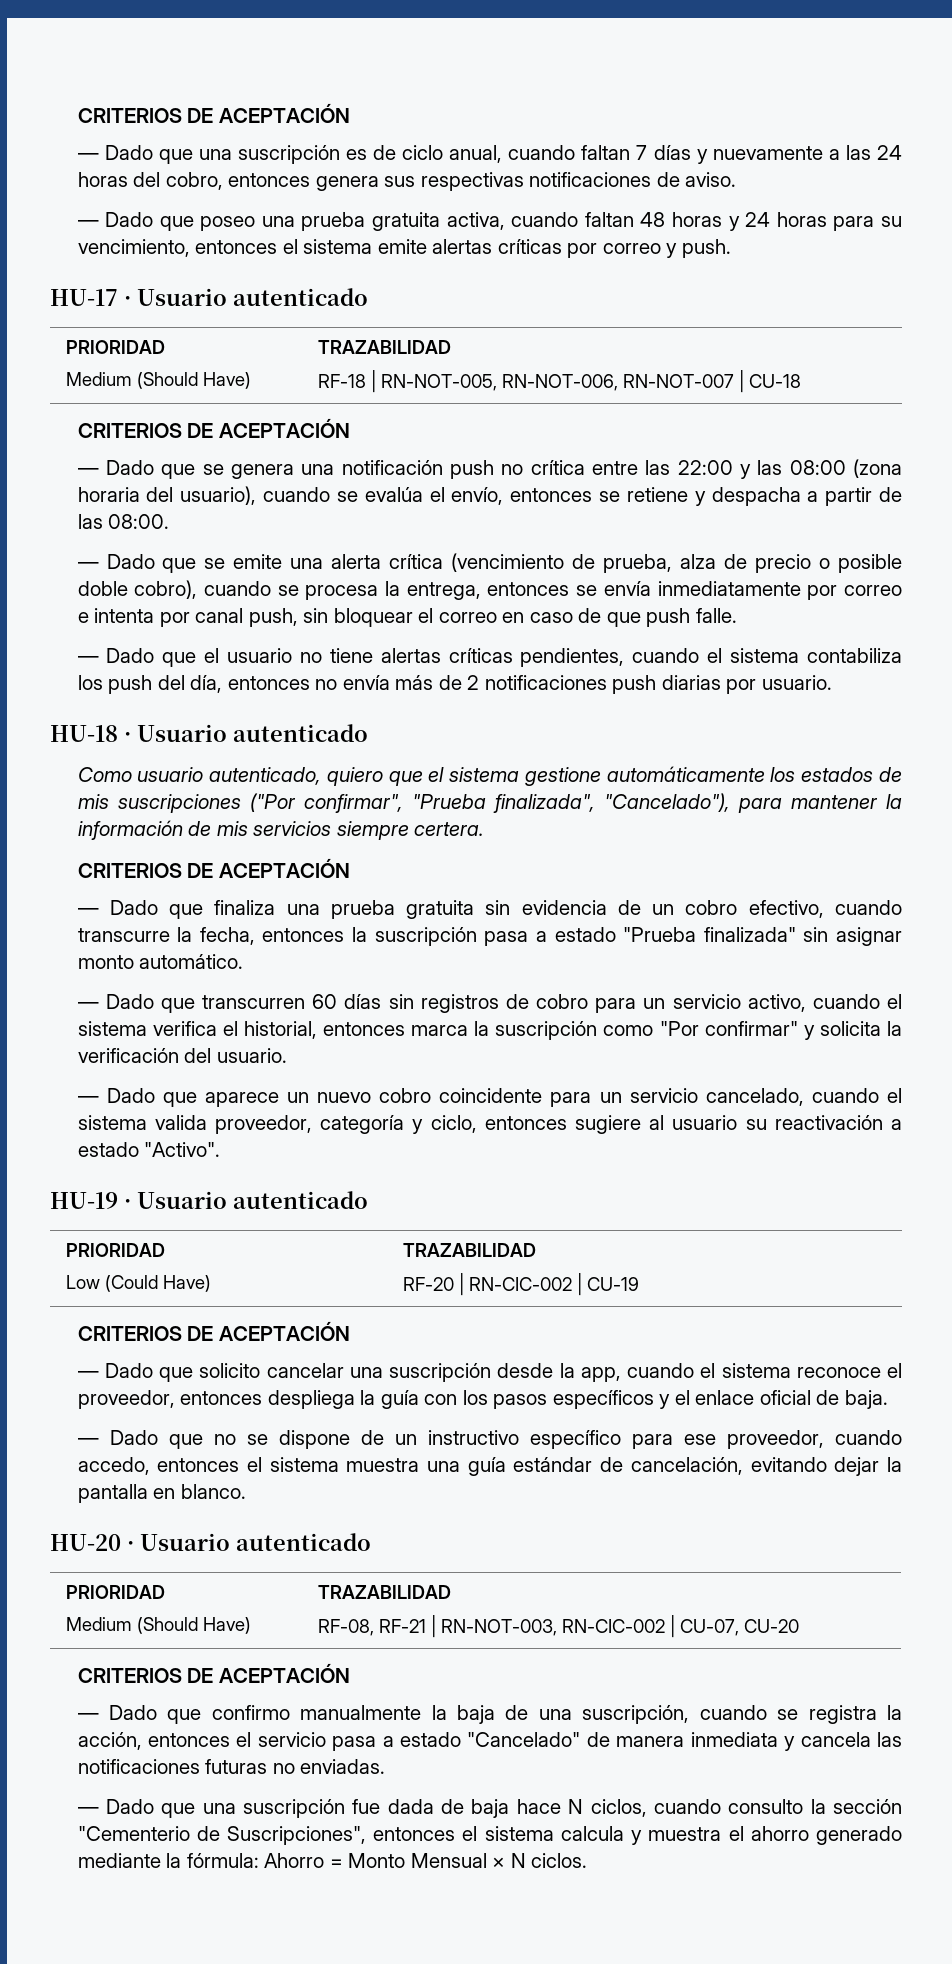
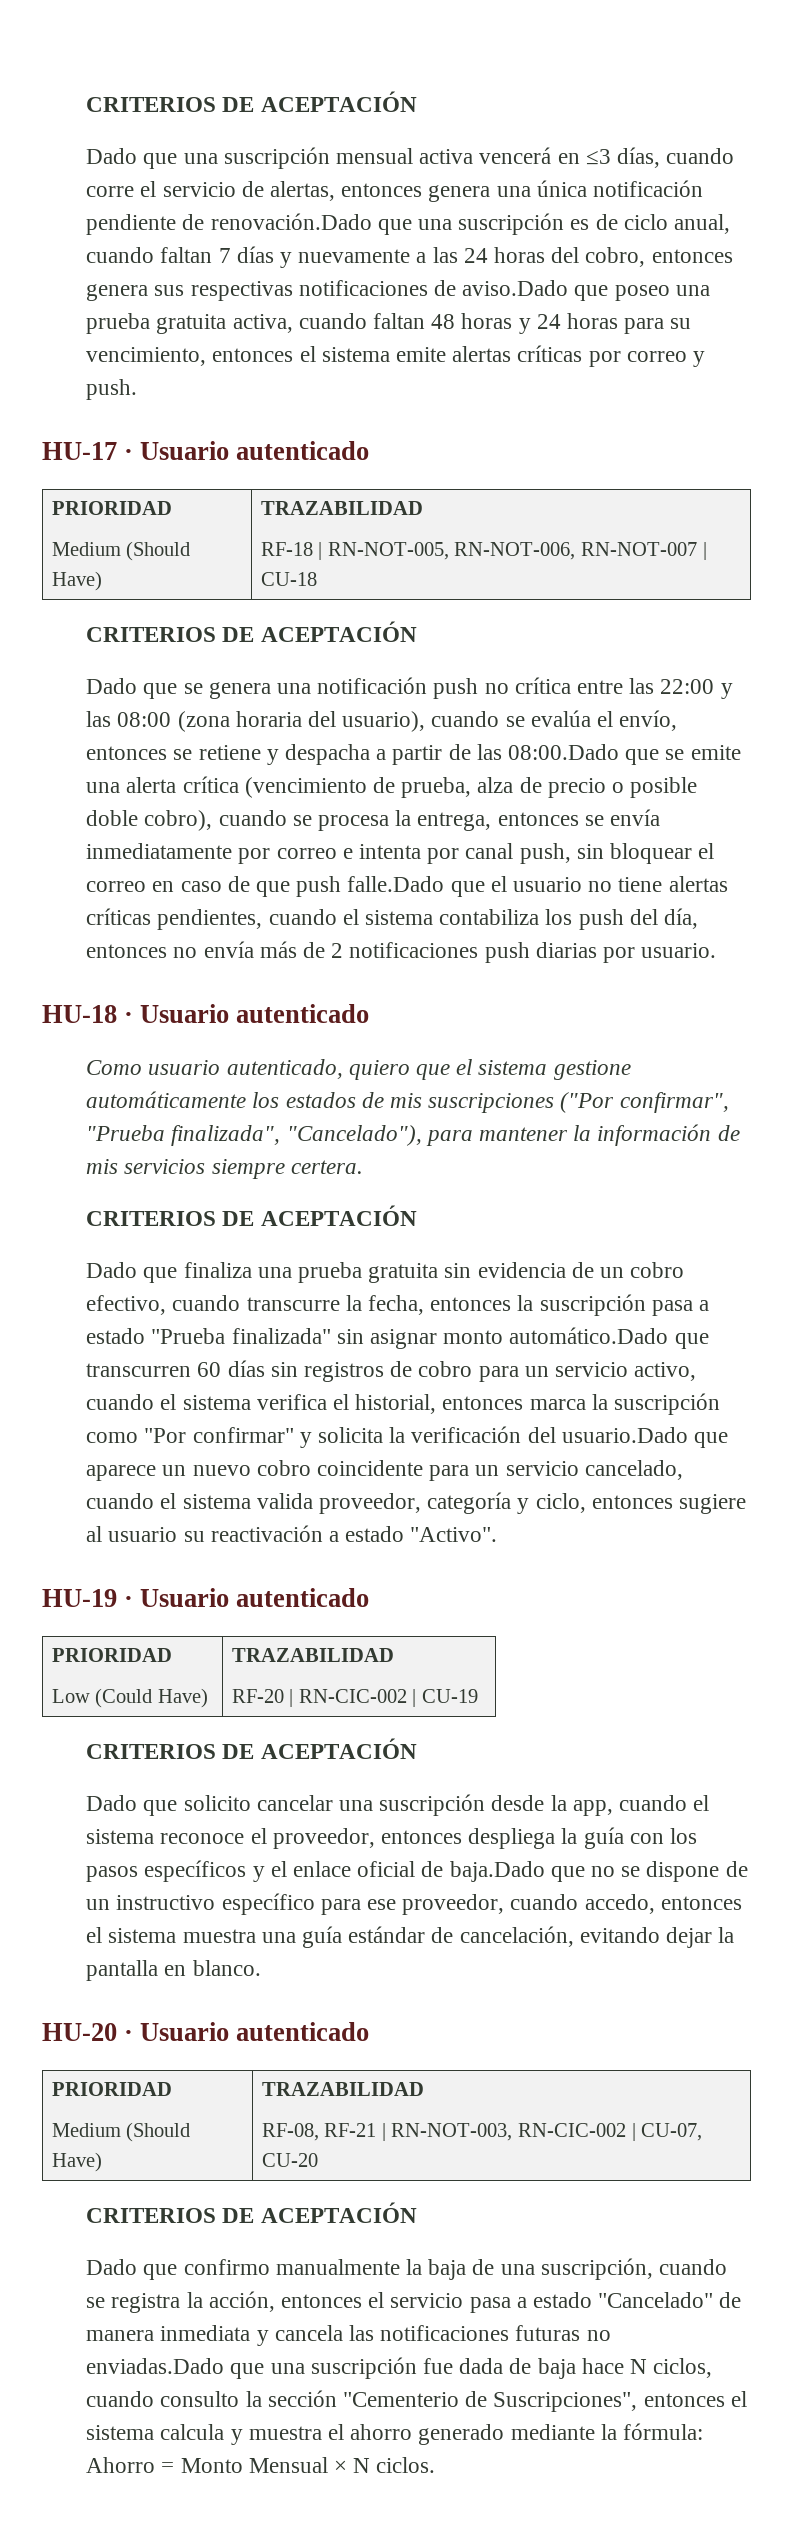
[77,103,350,123] [77,145,340,164] CRITERIOS DE ACEPTACIÓN // — Dado que una suscripción -> [86,91,417,112] [86,147,735,169] [86,180,703,202] [86,213,565,235] CRITERIOS DE ACEPTACIÓN // Dado que una suscripción mensual activa vencerá en ≤3 días, cuando corre el servicio de alertas, entonces genera una única notificación pendiente de renovación.Dado que una suscripción
[685,172,737,187] [77,212,154,227] aviso. // — Dado -> [462,280,569,296] aviso.Dado
[77,468,99,475] — -> (417, 631) none
[108,514,170,529] [77,554,155,569] 08:00. // — Dado -> [507,744,619,760] 08:00.Dado
[696,608,738,623] [77,648,155,663] falle. // — Dado -> [347,876,445,892] falle.Dado
[77,908,99,915] — -> (417, 1215) none
[139,954,244,969] [77,994,154,1009] automático. // — Dado -> [509,1327,669,1344] automático.Dado
[216,1048,287,1063] [77,1088,155,1103] usuario. // — Dado -> [561,1427,688,1443] usuario.Dado
[77,1371,99,1378] — -> (417, 1748) none
[845,1390,889,1409] [77,1430,158,1445] baja. // — Dado -> [449,1861,545,1882] baja.Dado
[77,1713,99,1720] — -> (417, 2212) none
[300,1759,386,1774] [77,1799,154,1814] enviadas. // — Dado -> [86,2358,225,2374] enviadas.Dado

